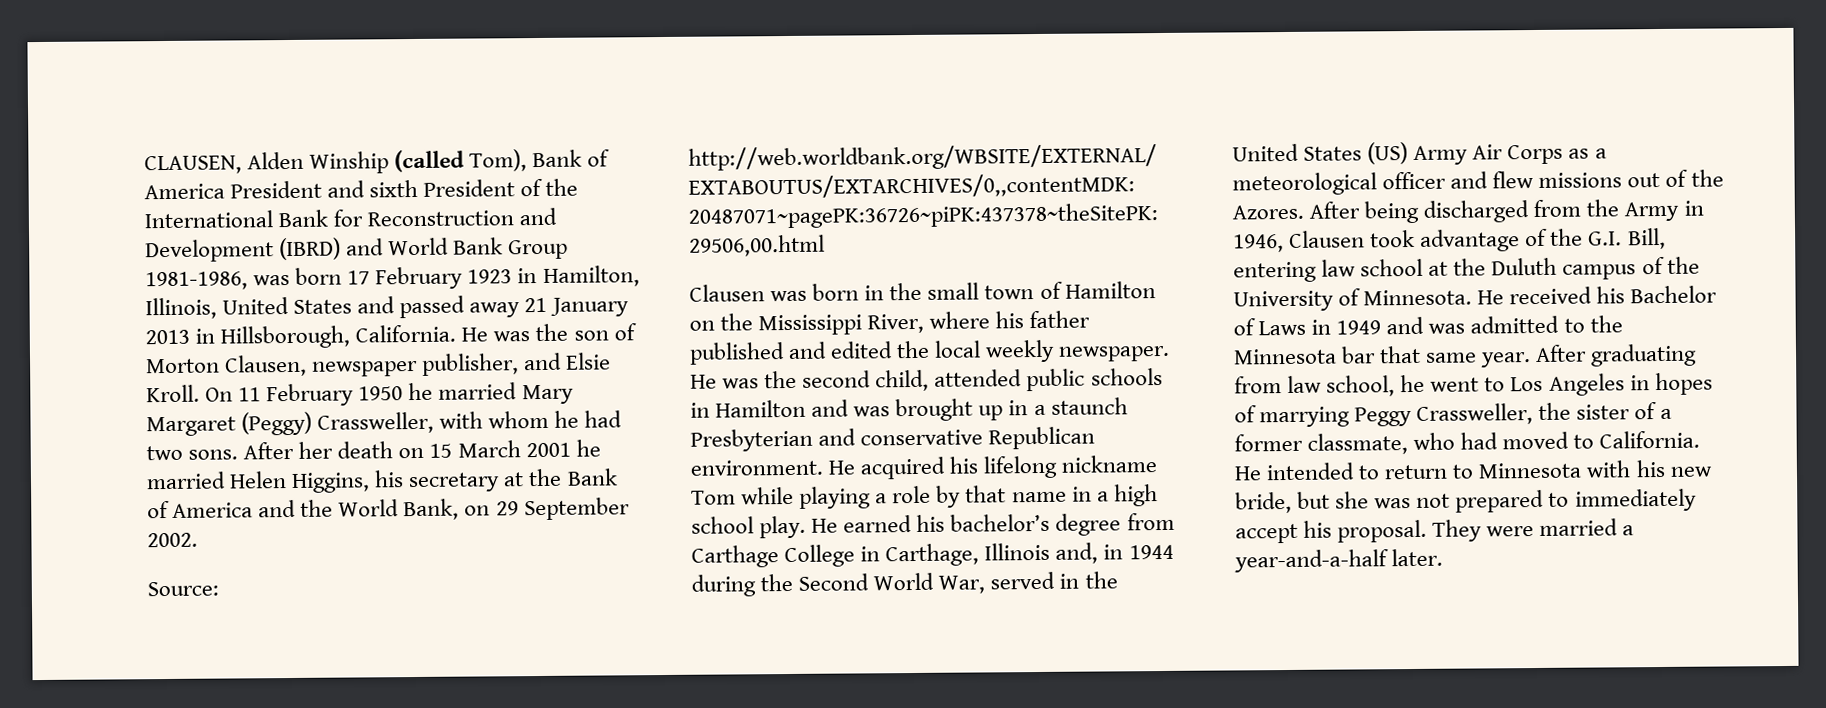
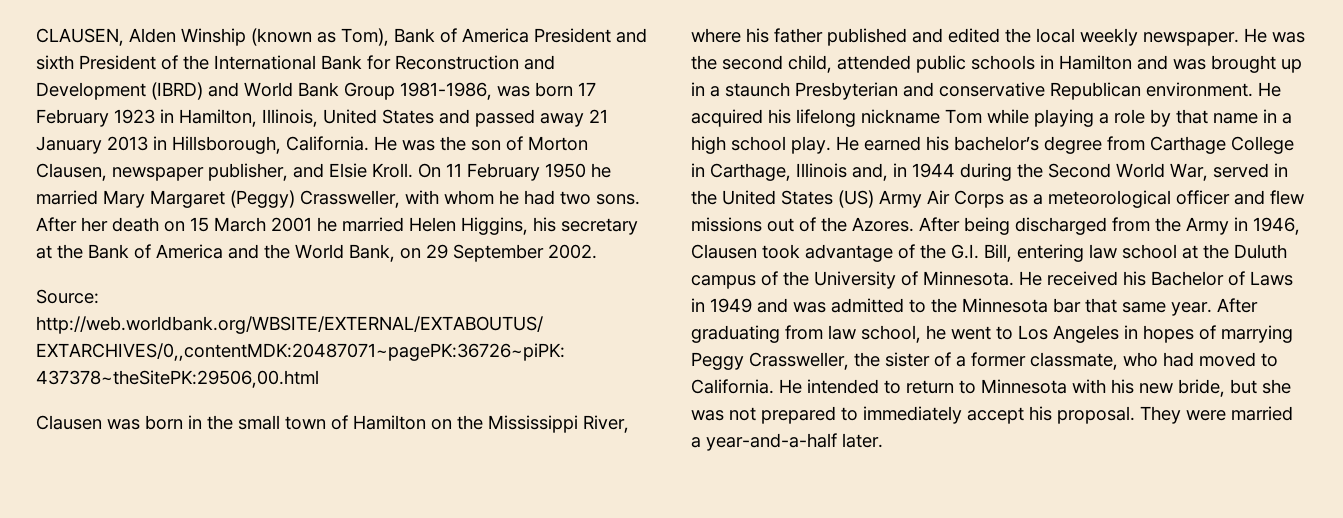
[394,149,466,173] (called -> [251,28,336,46] (known as

